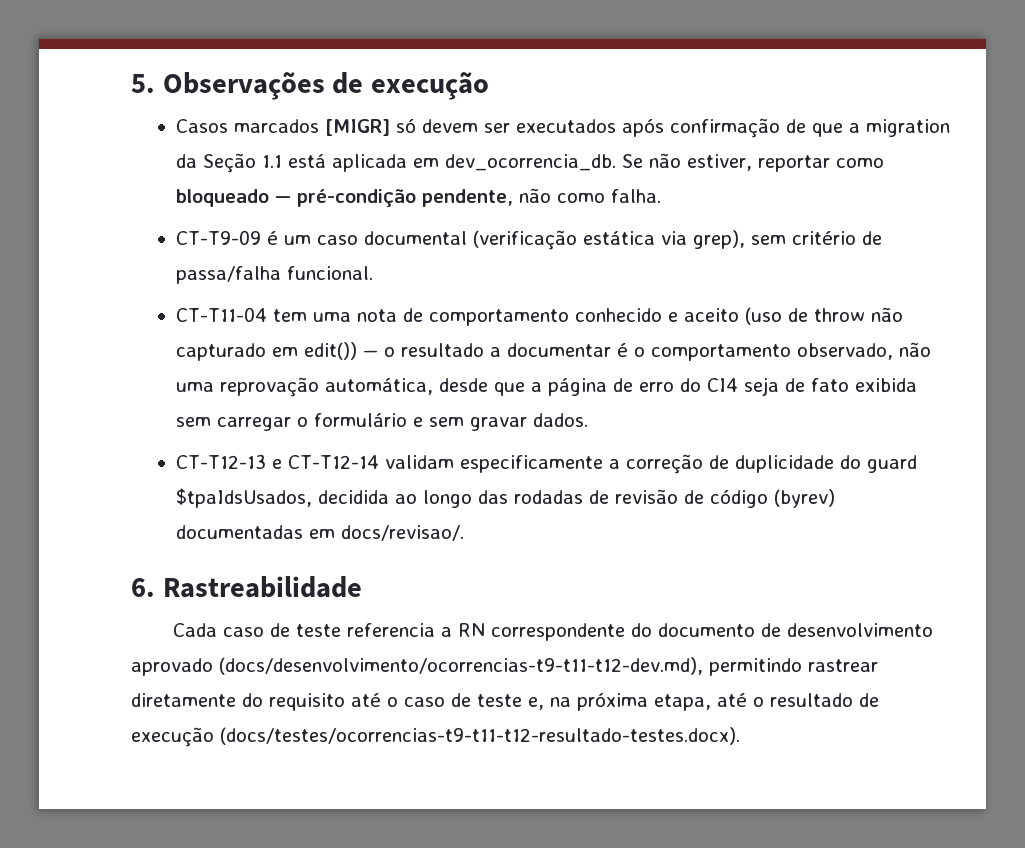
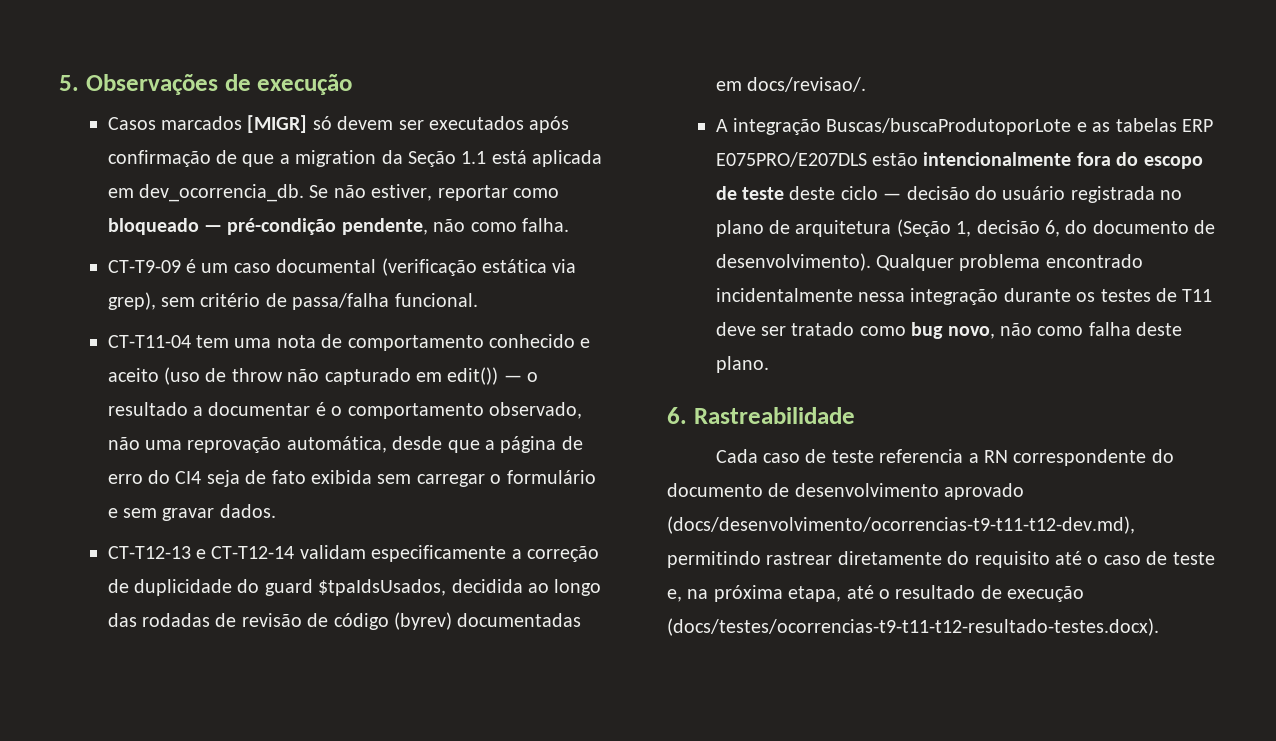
(465, 533) none -> [715,118,1214,135] [715,152,1203,169] [715,186,1183,203] [715,219,1216,237] [715,253,1143,271] [715,288,1213,305] [715,322,1183,339] [715,356,769,373] // A integração Buscas/buscaProdutoporLote e as tabelas ERP E075PRO/E207DLS estão intencionalmente fora do escopo de teste deste ciclo — decisão do usuário registrada no plano de arquitetura (Seção 1, decisão 6, do documento de desenvolvimento). Qualquer problema encontrado incidentalmente nessa integração durante os testes de T11 deve ser tratado como bug novo, não como falha deste plano.

